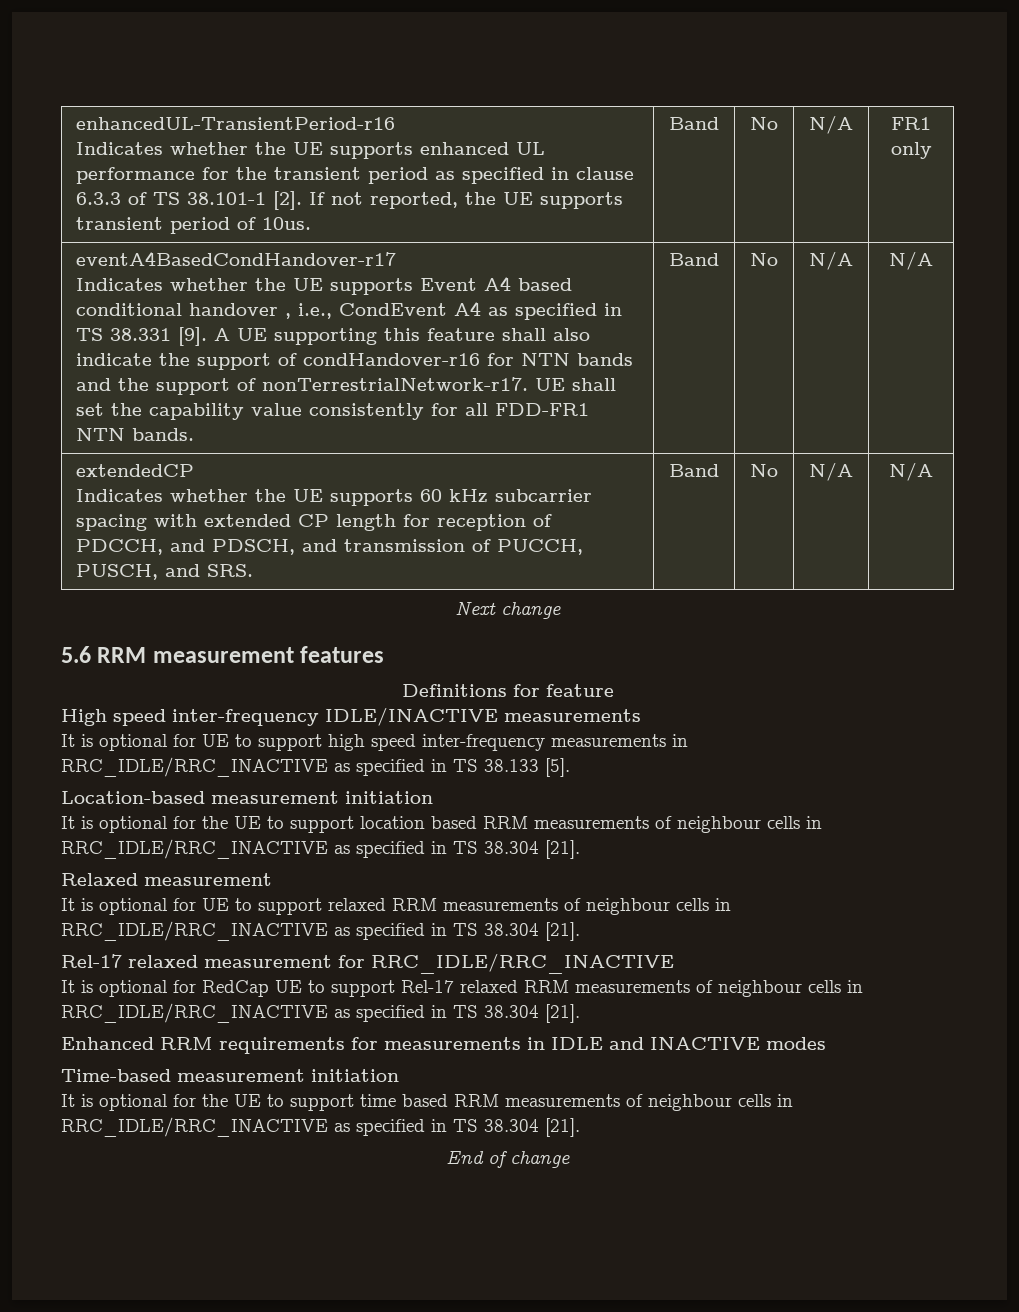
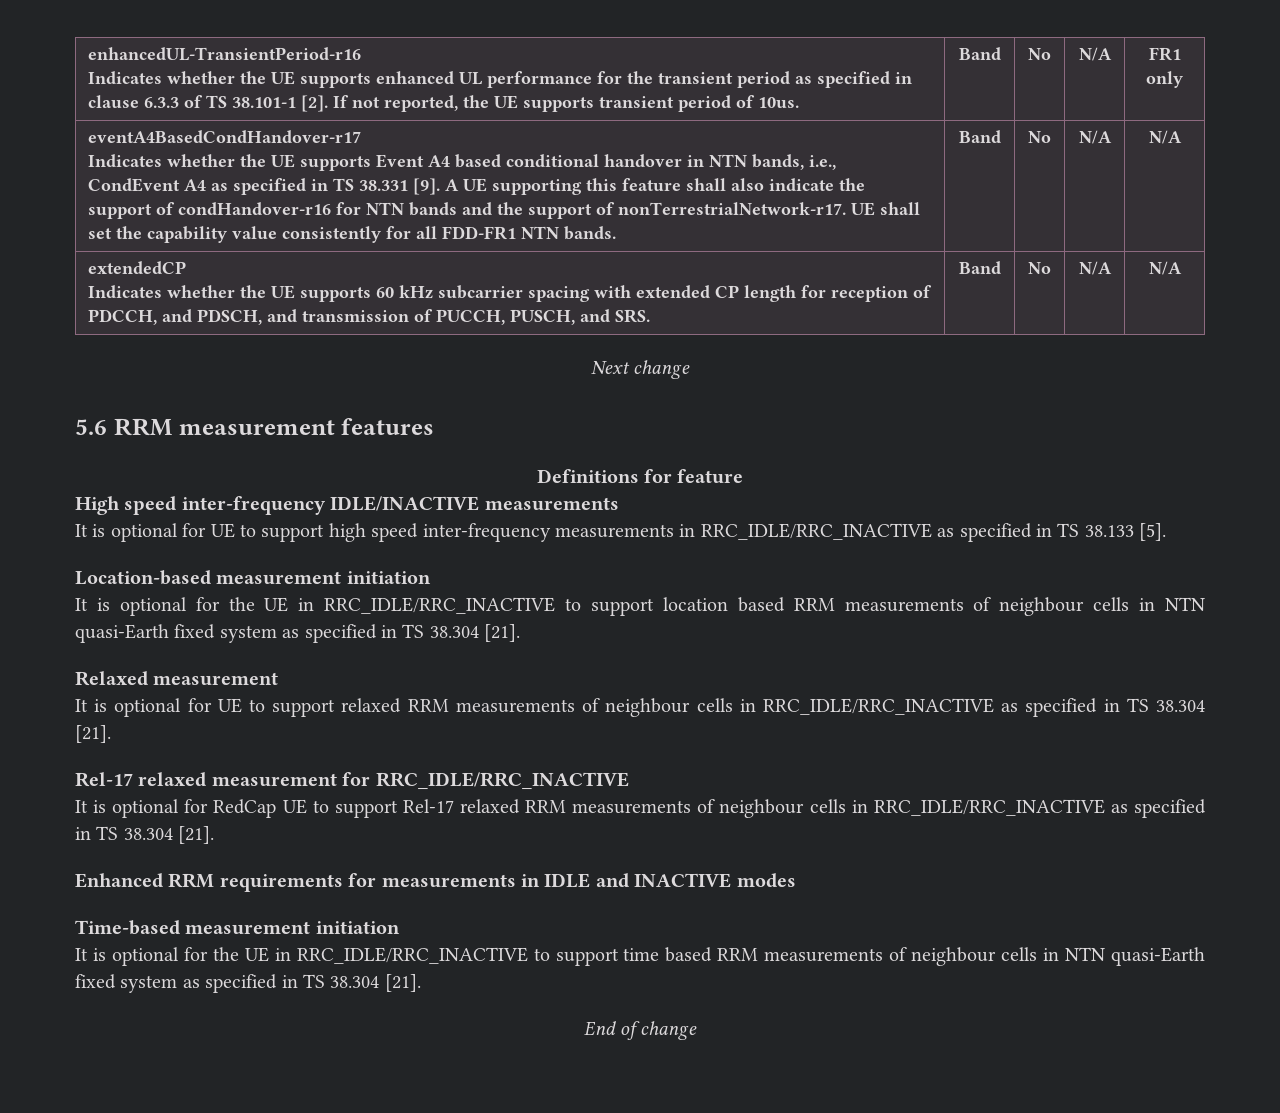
[285,313,292,319] , -> [687,154,805,170] in NTN bands,
(261, 822) none -> [298,597,556,614] in RRC_IDLE/RRC_INACTIVE
[61,839,328,859] RRC_IDLE/RRC_INACTIVE -> [1165,597,1206,611] [75,624,277,643] NTN quasi-Earth fixed system
(261, 1100) none -> [274,947,528,964] in RRC_IDLE/RRC_INACTIVE
[61,1117,328,1137] RRC_IDLE/RRC_INACTIVE -> [1065,947,1205,966] [75,974,178,993] NTN quasi-Earth fixed system

